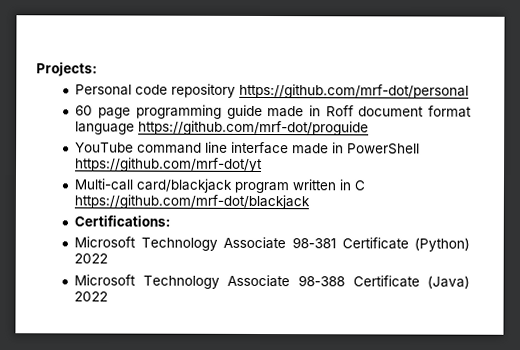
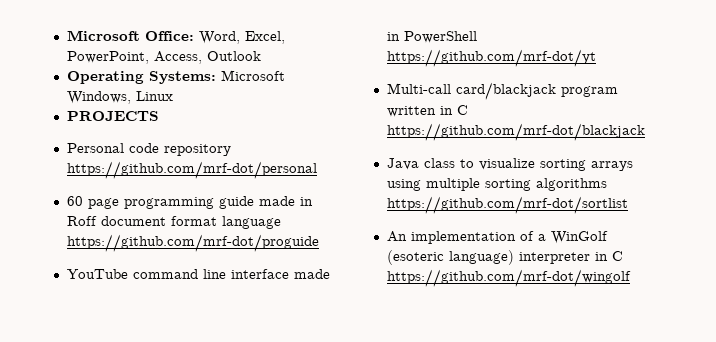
[36,62,98,77] Projects: -> [67,30,286,44] [67,51,262,64] [67,70,286,84] [67,91,174,104] [67,111,160,121] Microsoft Office: Word, Excel, PowerPoint, Access, Outlook // Operating Systems: Microsoft Windows, Linux // PROJECTS
[74,215,172,227] [74,236,471,252] [74,253,109,264] [74,274,471,289] [74,291,109,302] Certifications: // Microsoft Technology Associate 98-381 Certificate (Python) 2022 // Microsoft Technology Associate 98-388 Certificate (Java) 2022 -> [387,158,634,171] [387,178,608,191] [387,196,629,214] [387,231,609,244] [387,250,624,265] [387,269,632,287] Java class to visualize sorting arrays using multiple sorting algorithms https://github.com/mrf-dot/sortlist // An implementation of a WinGolf (esoteric language) interpreter in C https://github.com/mrf-dot/wingolf

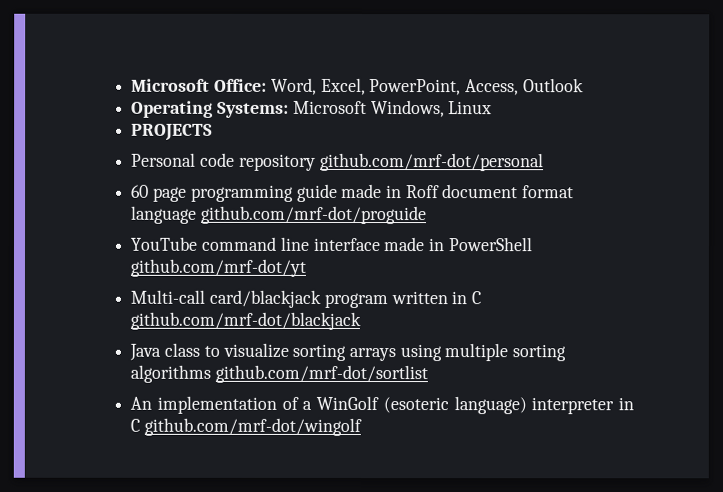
[67,161,318,179] https://github.com/mrf-dot/personal -> [319,152,544,172] github.com/mrf-dot/personal
[67,234,320,252] https://github.com/mrf-dot/proguide -> [201,205,428,225] github.com/mrf-dot/proguide
[387,49,597,67] https://github.com/mrf-dot/yt -> [130,258,307,277] github.com/mrf-dot/yt
[387,123,646,141] https://github.com/mrf-dot/blackjack -> [130,311,362,331] github.com/mrf-dot/blackjack
[387,196,629,214] https://github.com/mrf-dot/sortlist -> [215,364,429,384] github.com/mrf-dot/sortlist
[387,269,632,287] https://github.com/mrf-dot/wingolf -> [144,417,363,437] github.com/mrf-dot/wingolf

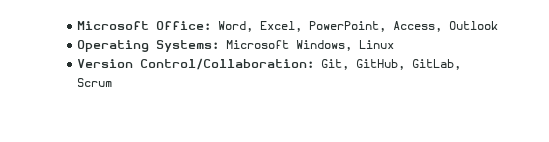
[131,123,214,141] [131,152,544,172] [131,183,575,202] [131,205,428,225] [130,236,533,252] [130,258,307,277] [130,289,481,309] [130,311,362,331] [129,342,567,362] [130,364,429,384] [130,395,634,415] [130,417,363,437] PROJECTS // Personal code repository github.com/mrf-dot/personal // 60 page programming guide made in Roff document format language github.com/mrf-dot/proguide // YouTube command line interface made in PowerShell github.com/mrf-dot/yt // Multi-call card/blackjack program written in C github.com/mrf-dot/blackjack // Java class to visualize sorting arrays using multiple sorting algorithms github.com/mrf-dot/sortlist // An implementation of a WinGolf (esoteric language) interpreter in C github.com/mrf-dot/wingolf -> [77,58,462,70] [77,78,113,87] Version Control/Collaboration: Git, GitHub, GitLab, Scrum

